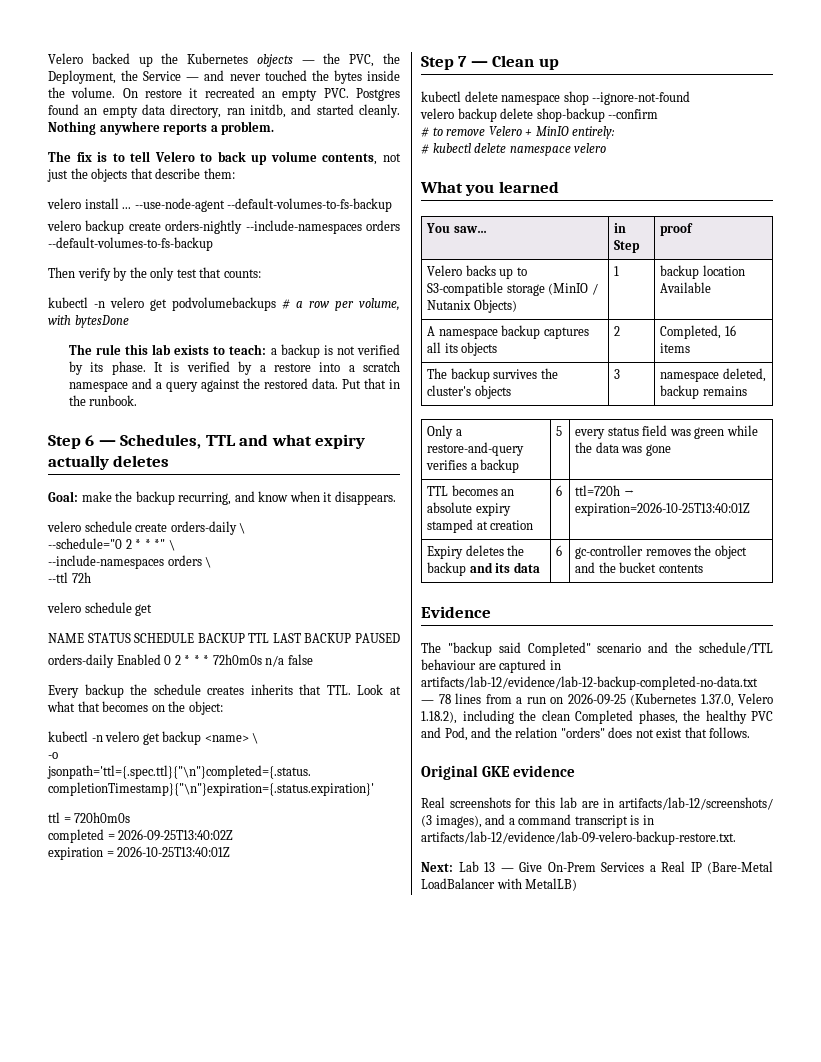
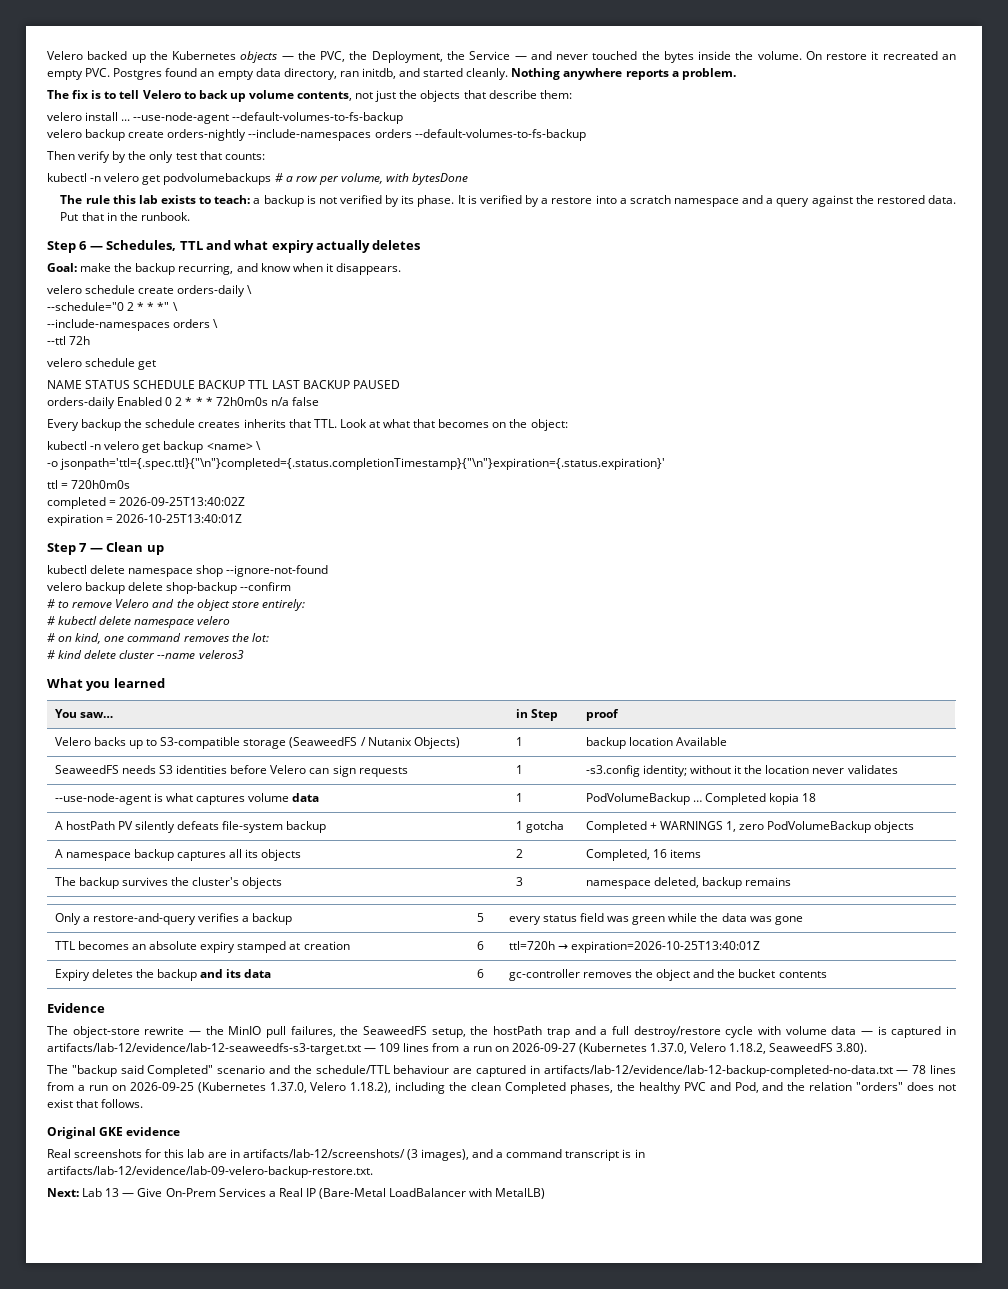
[525,126,569,136] + MinIO -> [152,599,259,611] and the object store
(607, 148) none -> [47,633,269,644] [47,650,244,659] // # on kind, one command removes the lot: // # kind delete cluster --name veleros3
[548,283,589,295] (MinIO -> [289,737,358,748] (SeaweedFS
(712, 287) none -> [54,765,408,777] [515,765,523,774] [585,765,898,777] [54,793,320,805] [515,793,523,802] [585,793,817,805] [54,821,327,833] [515,821,564,833] [585,821,915,833] // SeaweedFS needs S3 identities before Velero can sign requests | 1 | -s3.config identity; without it the location never validates // --use-node-agent is what captures volume data | 1 | PodVolumeBackup … Completed kopia 18 // A hostPath PV silently defeats file-system backup | 1 gotcha | Completed + WARNINGS 1, zero PodVolumeBackup objects
(491, 612) none -> [47,1026,956,1038] [47,1043,868,1055] // The object-store rewrite — the MinIO pull failures, the SeaweedFS setup, the hostPath trap and a full destroy/restore cycle with volume data — is captured in artifacts/lab-12/evidence/lab-12-seaweedfs-s3-target.txt — 109 lines from a run on 2026-09-27 (Kubernetes 1.37.0, Velero 1.18.2, SeaweedFS 3.80).

